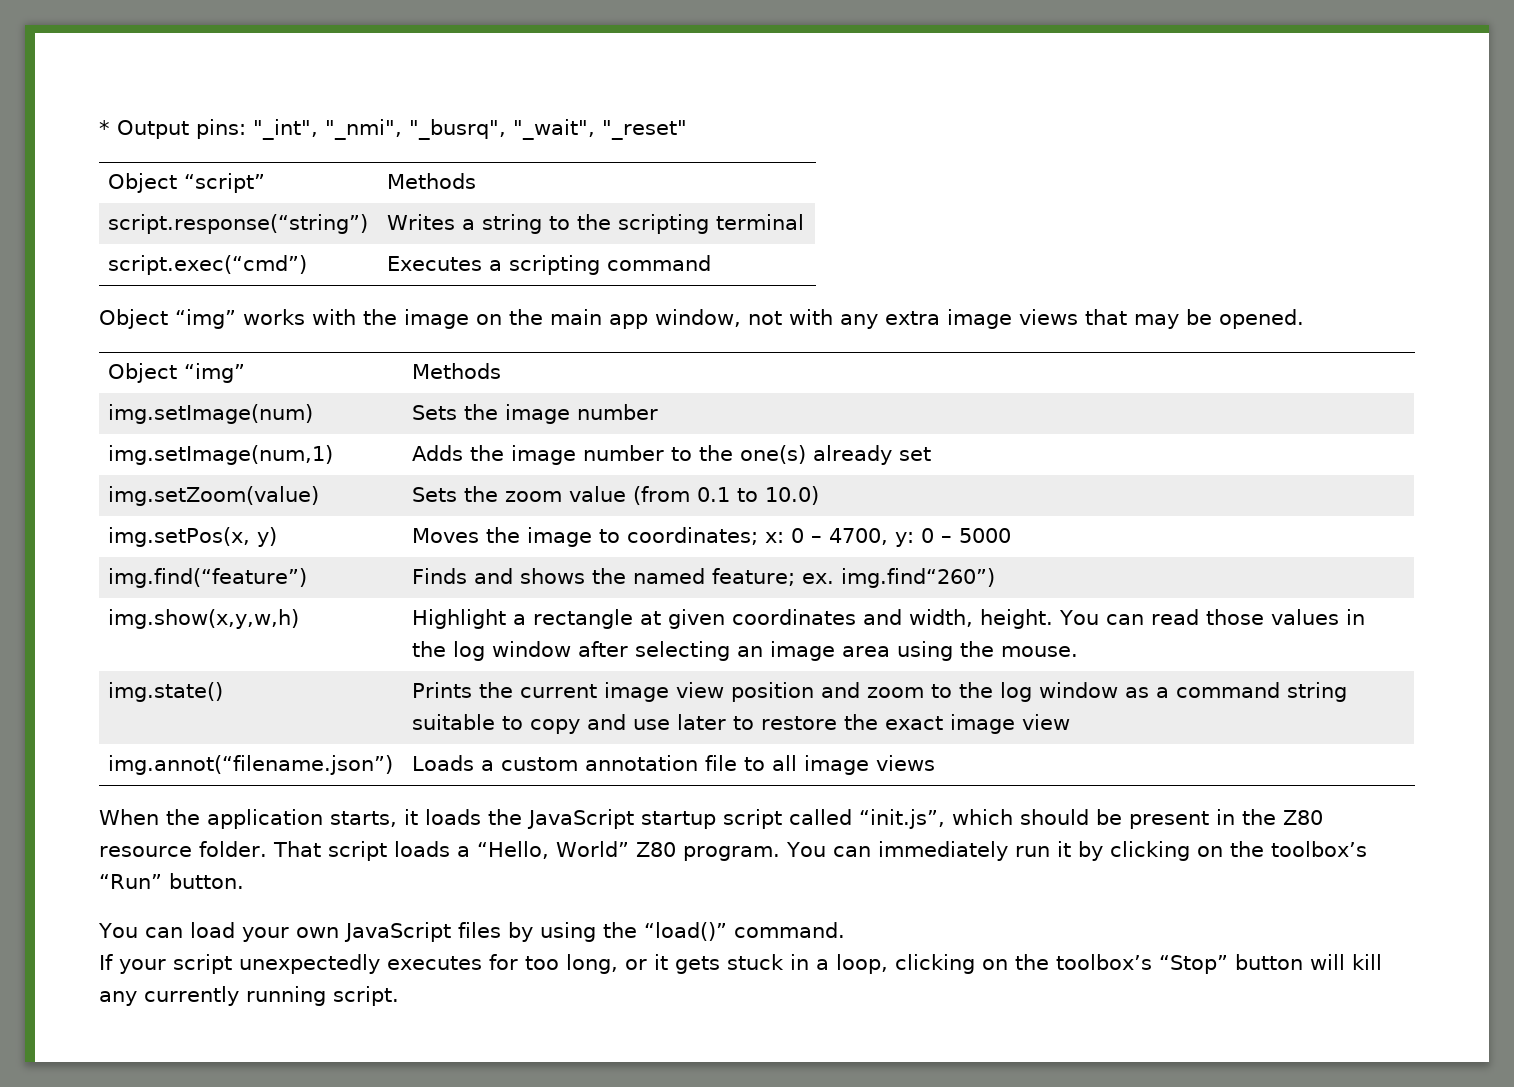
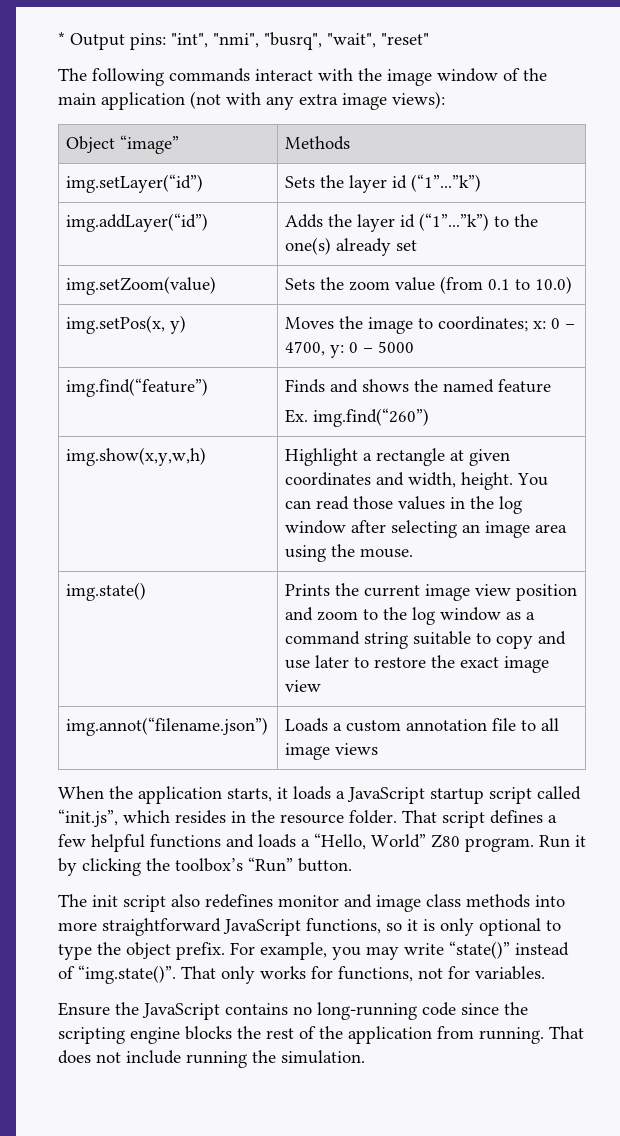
[253,119,687,140] [108,173,266,193] [387,173,477,189] [108,214,369,234] [387,214,805,234] [108,255,308,275] [387,255,712,275] [99,309,1304,329] [108,363,246,383] [412,363,502,379] [108,404,314,424] [412,404,659,424] [108,445,334,465] "_int", "_nmi", "_busrq", "_wait", "_reset" // Object “script” | Methods // script.response(“string”) | Writes a string to the scripting terminal // script.exec(“cmd”) | Executes a scripting command // Object “img” works with the image on the main app window, not with any extra image views that may be opened. // Object “img” | Methods // img.setImage(num) | Sets the image number // img.setImage(num,1) -> [171,32,429,50] [58,68,547,86] [58,91,445,110] [66,135,180,154] [285,136,351,150] [66,174,204,193] [285,174,482,193] [66,213,209,232] "int", "nmi", "busrq", "wait", "reset" // The following commands interact with the image window of the main application (not with any extra image views): // Object “image” | Methods // img.setLayer(“id”) | Sets the layer id (“1”...”k”) // img.addLayer(“id”)
[511,445,665,465] image number -> [357,213,490,232] layer id (“1”...”k”)
[712,568,996,588] feature; ex. img.find“260”) -> [498,379,552,393] [285,408,430,427] feature // Ex. img.find(“260”)
[488,809,522,825] the -> [336,791,345,799] a
[1020,809,1323,829] should be present in the Z80 -> [175,810,275,824] resides in the
(387, 851) none -> [490,810,557,824] [58,834,254,852] defines a few helpful functions and
[785,841,1050,861] You can immediately run -> [539,835,570,848] Run
[1196,846,1223,857] on -> (141, 867) none
[98,922,845,942] [99,954,1382,974] [99,986,399,1006] You can load your own JavaScript files by using the “load()” command. // If your script unexpectedly executes for too long, or it gets stuck in a loop, clicking on the toolbox’s “Stop” button will kill any currently running script. -> [58,894,565,912] [58,918,561,936] [58,941,569,960] [58,965,545,984] [58,1002,528,1020] [58,1026,584,1044] [58,1050,365,1068] The init script also redefines monitor and image class methods into more straightforward JavaScript functions, so it is only optional to type the object prefix. For example, you may write “state()” instead of “img.state()”. That only works for functions, not for variables. // Ensure the JavaScript contains no long-running code since the scripting engine blocks the rest of the application from running. That does not include running the simulation.

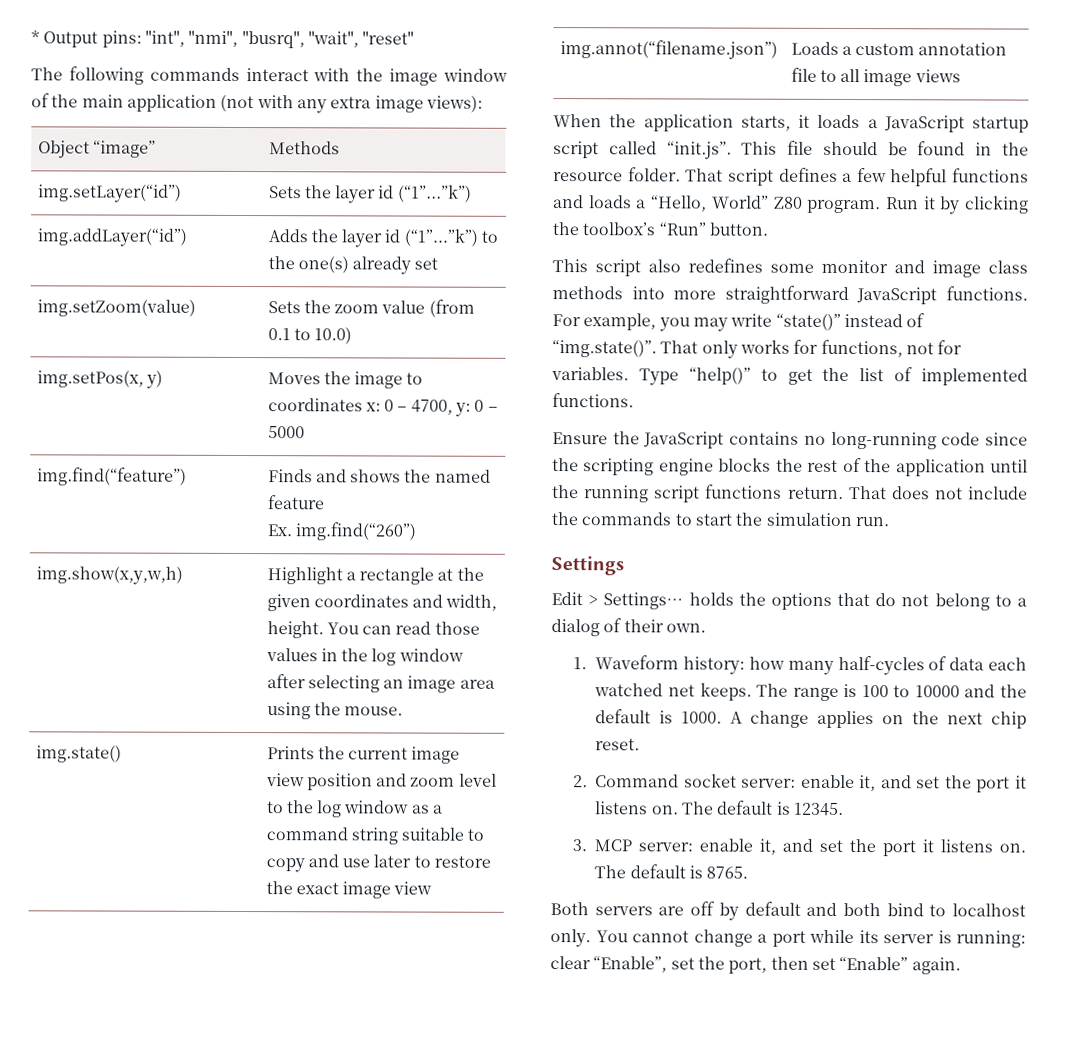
[438,316,529,332] coordinates; -> [267,398,363,412] coordinates
(465, 455) none -> [456,567,484,581] the
(359, 616) none -> [458,773,497,787] level
[58,809,226,827] “init.js”, which resides -> [666,140,966,160] “init.js”. This file should be found
[58,894,118,907] The init -> [552,259,588,273] This
(273, 901) none -> [770,263,814,273] some
[306,918,561,936] [58,942,225,960] functions, so it is only optional to type the object prefix. -> [946,286,1028,301] functions.
(545, 973) none -> [638,367,1028,386] [552,393,634,408] Type “help()” to get the list of implemented functions.
[437,1026,584,1044] [58,1050,365,1068] from running. That does not include running the simulation. -> [990,459,1028,473] [552,484,1028,503] [551,512,890,527] [551,556,624,576] [551,592,1027,611] [551,618,706,637] [573,655,1027,676] [594,682,1027,701] [595,709,1027,729] [595,738,641,751] [573,773,1027,793] [595,800,845,816] [572,838,1026,857] [594,864,749,879] [550,901,1026,921] [550,929,1026,948] [550,956,961,975] until the running script functions return. That does not include the commands to start the simulation run. // Settings // Edit > Settings… holds the options that do not belong to a dialog of their own. // 1. Waveform history: how many half-cycles of data each watched net keeps. The range is 100 to 10000 and the default is 1000. A change applies on the next chip reset. // 2. Command socket server: enable it, and set the port it listens on. The default is 12345. // 3. MCP server: enable it, and set the port it listens on. The default is 8765. // Both servers are off by default and both bind to localhost only. You cannot change a port while its server is running: clear “Enable”, set the port, then set “Enable” again.

